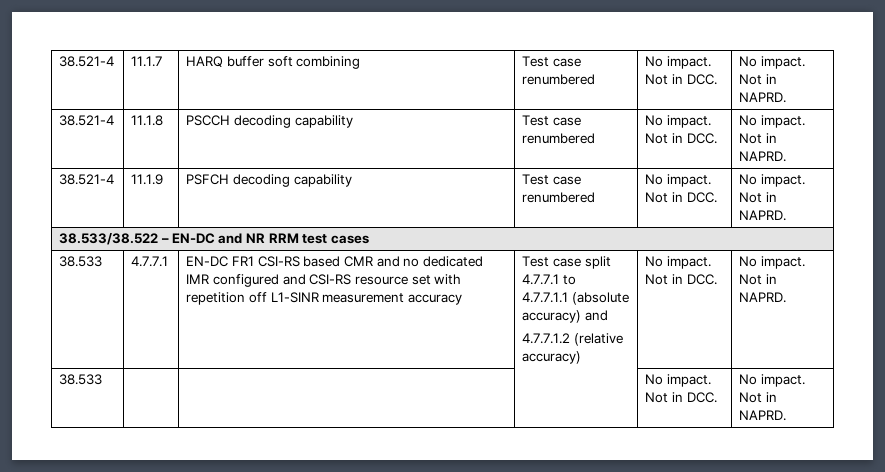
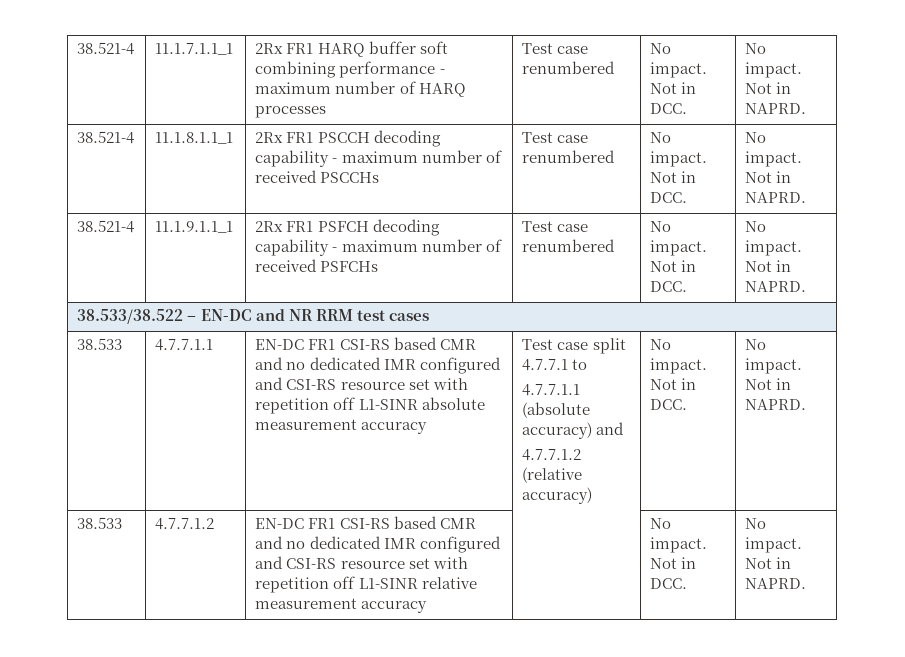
[59,56,115,67] [131,56,163,67] 38.521-4 | 11.1.7 | -> [77,42,135,55] [155,43,234,55] [255,43,314,54] 38.521-4 | 11.1.7.1.1_1 | 2Rx FR1
(361, 62) none -> [339,61,445,78] [255,81,466,97] [255,106,327,118] performance - maximum number of HARQ processes
[131,115,164,126] 11.1.8 | -> [155,132,234,144] [255,132,314,143] 11.1.8.1.1_1 | 2Rx FR1
(353, 121) none -> [332,150,502,163] [255,170,380,183] - maximum number of received PSCCHs
[131,174,164,185] 11.1.9 | -> [155,221,234,233] [255,221,314,232] 11.1.9.1.1_1 | 2Rx FR1
(352, 180) none -> [332,239,502,252] [255,259,379,272] - maximum number of received PSFCHs
[131,256,169,267] 4.7.7.1 -> [155,339,214,351] 4.7.7.1.1
(319, 297) none -> [421,397,485,410] absolute
(103, 379) | -> [155,518,215,530] [255,516,476,529] [255,536,501,553] [255,556,468,569] [255,576,477,593] [255,598,428,613] 4.7.7.1.2 | EN-DC FR1 CSI-RS based CMR and no dedicated IMR configured and CSI-RS resource set with repetition off L1-SINR relative measurement accuracy

